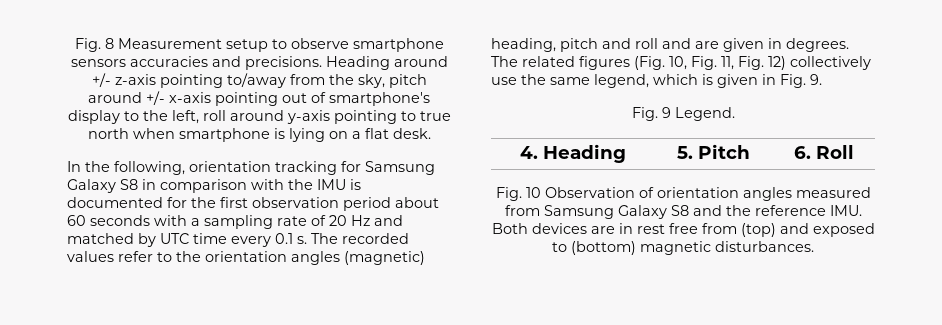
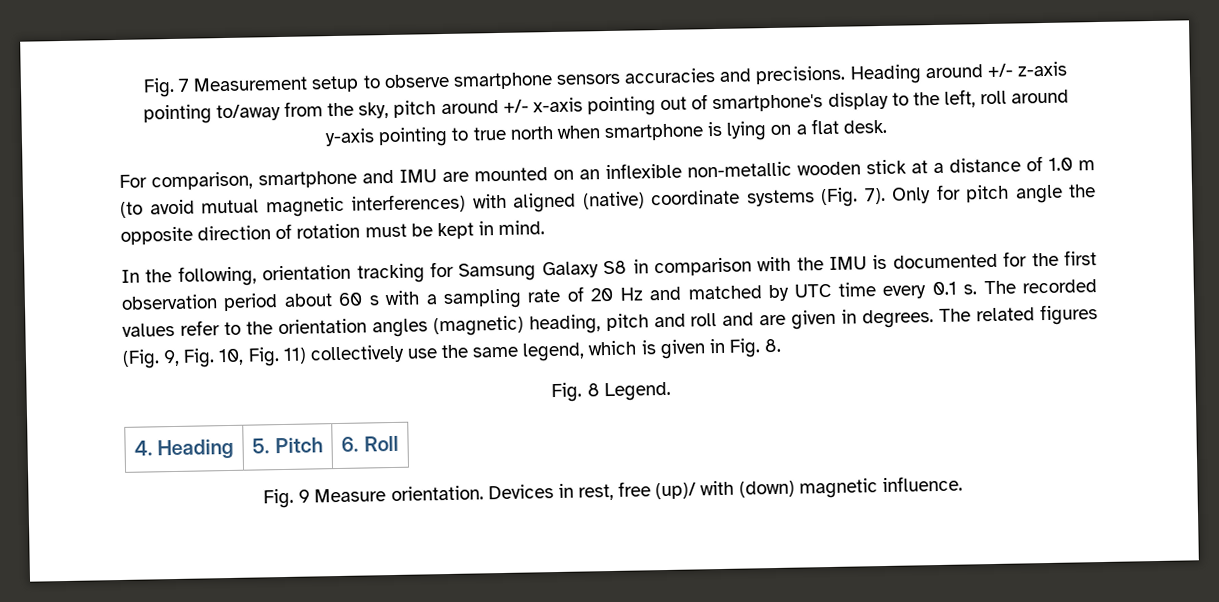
[74,38,114,52] Fig. 8 -> [143,77,191,98] Fig. 7
(431, 133) none -> [119,156,1095,191] [120,184,1096,218] [120,220,546,245] // For comparison, smartphone and IMU are mounted on an inflexible non-metallic wooden stick at a distance of 1.0 m (to avoid mutual magnetic interferences) with aligned (native) coordinate systems (Fig. 7). Only for pitch angle the opposite direction of rotation must be kept in mind.
[90,215,150,226] seconds -> [368,295,380,306] s
[669,56,786,70] 10, Fig. 11, Fig. 12) -> [163,347,307,368] 9, Fig. 10, Fig. 11)
[810,74,822,85] [631,107,671,121] 9. // Fig. 9 -> [764,338,782,353] [551,382,600,403] 8. // Fig. 8
[525,187,871,201] [504,205,862,219] [491,223,875,237] [552,241,814,255] 10 Observation of orientation angles measured from Samsung Galaxy S8 and the reference IMU. Both devices are in rest free from (top) and exposed to (bottom) magnetic disturbances. -> [298,475,963,503] 9 Measure orientation. Devices in rest, free (up)/ with (down) magnetic influence.

